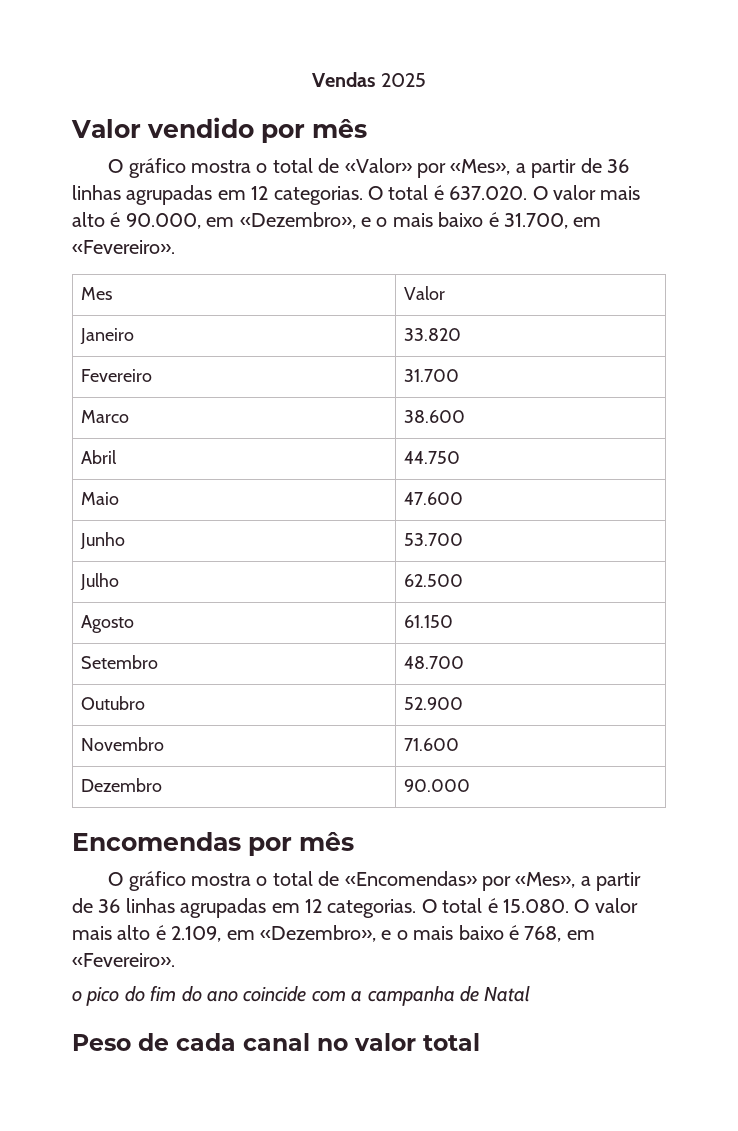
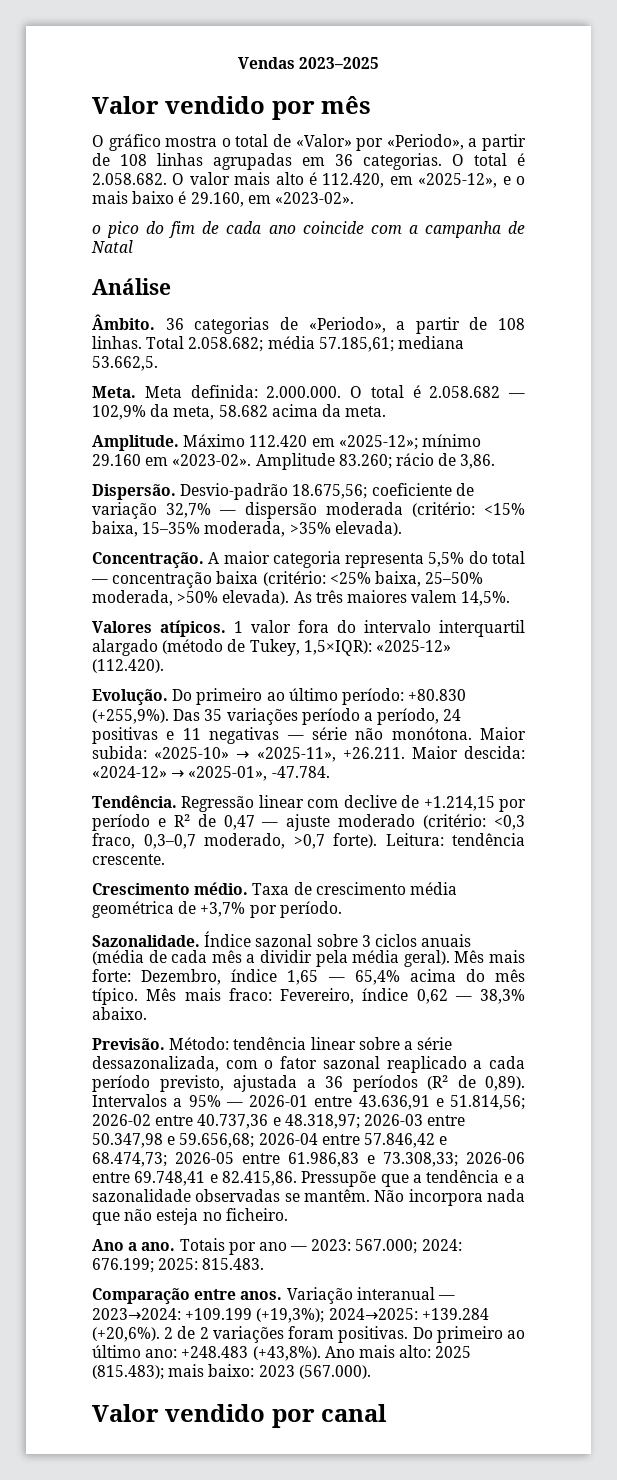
[380,73,426,87] 2025 -> [299,57,380,69] 2023–2025
[450,158,629,178] [72,185,641,205] [72,212,602,229] [72,240,175,254] [81,287,113,300] [404,286,446,300] [80,328,135,345] [404,328,462,341] [81,369,153,382] [404,369,460,382] [81,410,130,423] [404,410,466,423] [81,450,118,464] [404,451,461,464] [81,492,120,505] [404,492,464,505] [80,532,126,550] [404,533,464,546] [80,573,120,591] [404,574,464,587] [81,615,135,633] [404,615,454,628] [81,655,159,669] [404,656,465,669] [81,696,146,710] [404,697,464,710] [81,737,165,751] [404,738,460,751] [81,778,163,792] [404,779,471,792] [72,832,354,856] [108,871,642,891] [72,898,638,918] [72,925,595,942] [72,953,175,967] «Mes», a partir de 36 linhas agrupadas em 12 categorias. O total é 637.020. O valor mais alto é 90.000, em «Dezembro», e o mais baixo é 31.700, em «Fevereiro». // Mes | Valor // Janeiro | 33.820 // Fevereiro | 31.700 // Marco | 38.600 // Abril | 44.750 // Maio | 47.600 // Junho | 53.700 // Julho | 62.500 // Agosto | 61.150 // Setembro | 48.700 // Outubro | 52.900 // Novembro | 71.600 // Dezembro | 90.000 // Encomendas por mês // O gráfico mostra o total de «Encomendas» por «Mes», a partir de 36 linhas agrupadas em 12 categorias. O total é 15.080. O valor mais alto é 2.109, em «Dezembro», e o mais baixo é 768, em «Fevereiro». -> [386,134,526,151] [92,153,525,170] [92,172,525,188] [92,191,354,207] «Periodo», a partir de 108 linhas agrupadas em 36 categorias. O total é 2.058.682. O valor mais alto é 112.420, em «2025-12», e o mais baixo é 29.160, em «2023-02».
[181,986,202,1002] do -> [202,221,262,234] de cada
[72,1033,480,1051] Peso de cada canal no valor total -> [92,278,171,295] [92,314,525,334] [92,336,464,352] [92,356,158,371] [92,385,525,398] [92,404,387,420] [92,434,481,451] [92,453,496,470] [92,483,474,500] [92,502,525,519] [92,521,402,537] [92,551,525,569] [91,571,484,588] [92,590,511,606] [92,620,525,637] [92,639,451,656] [92,659,164,673] [92,688,467,706] [92,708,462,725] [92,727,526,744] [92,746,525,762] [92,766,330,781] [92,795,526,812] [92,814,525,831] [92,833,525,849] [92,854,165,865] [92,882,457,895] [92,901,342,918] [92,931,472,947] [92,950,525,967] [92,969,525,985] [92,988,525,1005] [92,1007,147,1020] [92,1037,453,1050] [92,1056,525,1073] [92,1075,525,1092] [92,1094,525,1110] [92,1114,466,1129] [92,1133,448,1148] [92,1152,525,1167] [92,1170,525,1187] [92,1189,525,1206] [92,1208,288,1225] [92,1238,462,1255] [92,1258,265,1273] [92,1287,455,1305] [92,1308,489,1323] [92,1326,525,1343] [92,1345,472,1361] [92,1364,371,1380] [92,1404,388,1428] Análise // Âmbito. 36 categorias de «Periodo», a partir de 108 linhas. Total 2.058.682; média 57.185,61; mediana 53.662,5. // Meta. Meta definida: 2.000.000. O total é 2.058.682 — 102,9% da meta, 58.682 acima da meta. // Amplitude. Máximo 112.420 em «2025-12»; mínimo 29.160 em «2023-02». Amplitude 83.260; rácio de 3,86. // Dispersão. Desvio-padrão 18.675,56; coeficiente de variação 32,7% — dispersão moderada (critério: <15% baixa, 15–35% moderada, >35% elevada). // Concentração. A maior categoria representa 5,5% do total — concentração baixa (critério: <25% baixa, 25–50% moderada, >50% elevada). As três maiores valem 14,5%. // Valores atípicos. 1 valor fora do intervalo interquartil alargado (método de Tukey, 1,5×IQR): «2025-12» (112.420). // Evolução. Do primeiro ao último período: +80.830 (+255,9%). Das 35 variações período a período, 24 positivas e 11 negativas — série não monótona. Maior subida: «2025-10» → «2025-11», +26.211. Maior descida: «2024-12» → «2025-01», -47.784. // Tendência. Regressão linear com declive de +1.214,15 por período e R² de 0,47 — ajuste moderado (critério: <0,3 fraco, 0,3–0,7 moderado, >0,7 forte). Leitura: tendência crescente. // Crescimento médio. Taxa de crescimento média geométrica de +3,7% por período. // Sazonalidade. Índice sazonal sobre 3 ciclos anuais (média de cada mês a dividir pela média geral). Mês mais forte: Dezembro, índice 1,65 — 65,4% acima do mês típico. Mês mais fraco: Fevereiro, índice 0,62 — 38,3% abaixo. // Previsão. Método: tendência linear sobre a série dessazonalizada, com o fator sazonal reaplicado a cada período previsto, ajustada a 36 períodos (R² de 0,89). Intervalos a 95% — 2026-01 entre 43.636,91 e 51.814,56; 2026-02 entre 40.737,36 e 48.318,97; 2026-03 entre 50.347,98 e 59.656,68; 2026-04 entre 57.846,42 e 68.474,73; 2026-05 entre 61.986,83 e 73.308,33; 2026-06 entre 69.748,41 e 82.415,86. Pressupõe que a tendência e a sazonalidade observadas se mantêm. Não incorpora nada que não esteja no ficheiro. // Ano a ano. Totais por ano — 2023: 567.000; 2024: 676.199; 2025: 815.483. // Comparação entre anos. Variação interanual — 2023→2024: +109.199 (+19,3%); 2024→2025: +139.284 (+20,6%). 2 de 2 variações foram positivas. Do primeiro ao último ano: +248.483 (+43,8%). Ano mais alto: 2025 (815.483); mais baixo: 2023 (567.000). // Valor vendido por canal

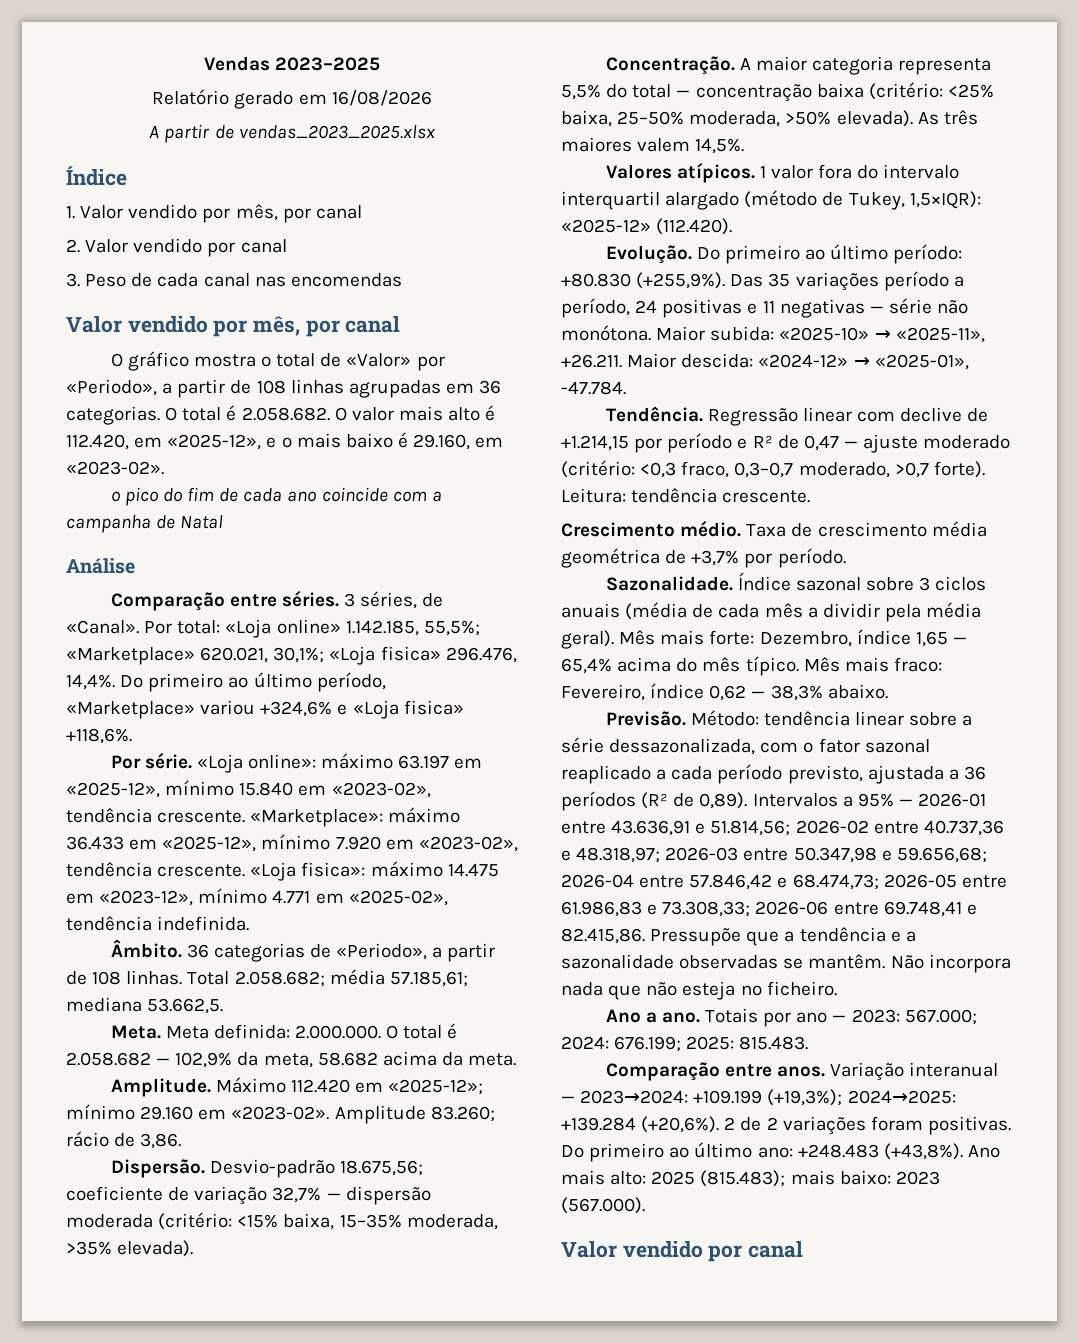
[92,96,372,120] // Valor vendido por mês -> [152,89,432,109] [149,124,436,143] [66,166,127,186] [66,204,362,223] [66,238,287,257] [66,273,402,287] [66,316,401,337] // Relatório gerado em 16/08/2026 // A partir de vendas_2023_2025.xlsx // Índice // 1. Valor vendido por mês, por canal // 2. Valor vendido por canal // 3. Peso de cada canal nas encomendas // Valor vendido por mês, por canal
(171, 286) none -> [110,591,444,611] [66,619,480,638] [66,646,517,665] [66,672,386,692] [66,700,464,719] [66,728,132,744] [110,753,483,773] [66,780,431,798] [66,807,461,827] [66,834,518,852] [66,861,499,881] [66,888,448,906] [66,916,250,931] // Comparação entre séries. 3 séries, de «Canal». Por total: «Loja online» 1.142.185, 55,5%; «Marketplace» 620.021, 30,1%; «Loja fisica» 296.476, 14,4%. Do primeiro ao último período, «Marketplace» variou +324,6% e «Loja fisica» +118,6%. // Por série. «Loja online»: máximo 63.197 em «2025-12», mínimo 15.840 em «2023-02», tendência crescente. «Marketplace»: máximo 36.433 em «2025-12», mínimo 7.920 em «2023-02», tendência crescente. «Loja fisica»: máximo 14.475 em «2023-12», mínimo 4.771 em «2025-02», tendência indefinida.

